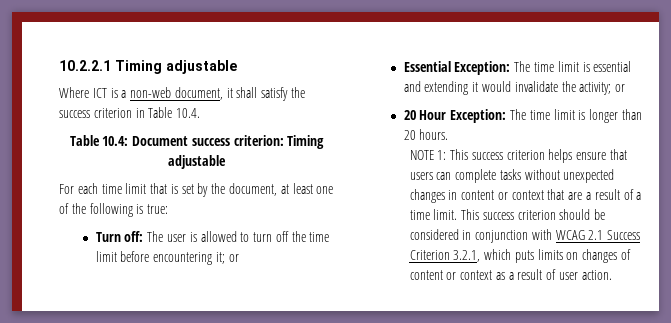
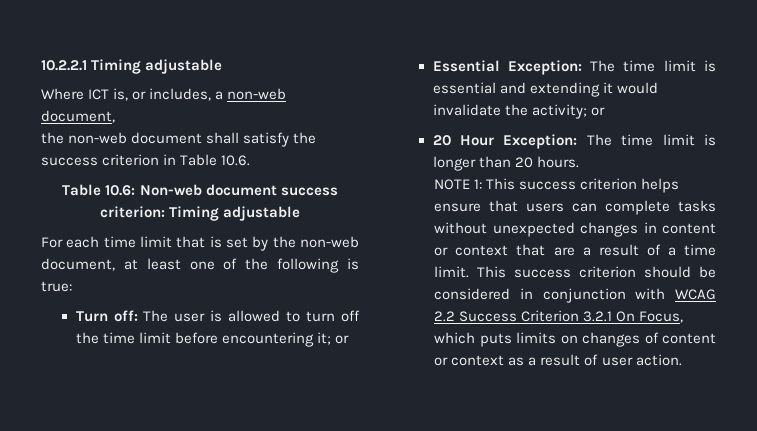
[110,88,118,98] is -> [113,88,212,101] is, or includes,
[226,88,233,98] it -> [41,132,203,144] // the non-web document
[176,108,201,118] [69,135,189,146] 10.4. // Table 10.4: Document -> [221,155,251,166] [62,184,277,196] 10.6. // Table 10.6: Non-web document
(226, 188) none -> [300,236,360,248] non-web
[588,230,604,240] 2.1 -> [434,311,456,322] 2.2
[453,250,481,262] 3.2.1, -> [583,311,684,323] 3.2.1 On Focus,

